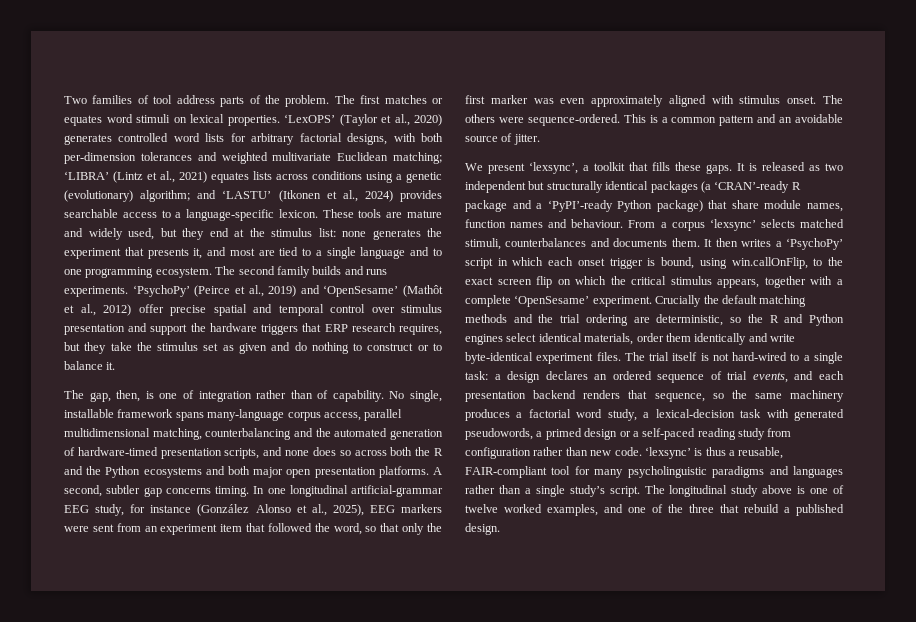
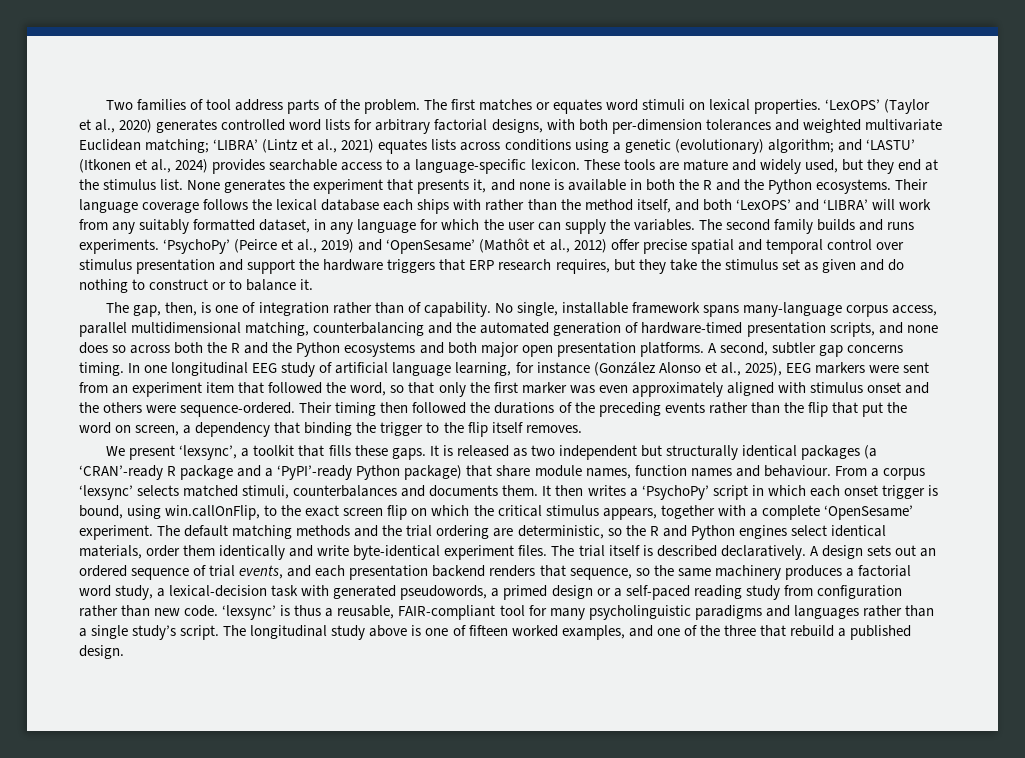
[318,228,366,237] list: none -> [160,179,221,190] list. None
[229,247,443,259] [64,267,212,278] most are tied to a single language and to one programming ecosystem. -> [518,179,929,194] [79,199,931,214] [79,219,695,234] none is available in both the R and the Python ecosystems. Their language coverage follows the lexical database each ships with rather than the method itself, and both ‘LexOPS’ and ‘LIBRA’ will work from any suitably formatted dataset, in any language for which the user can supply the variables.
[351,485,443,497] [64,504,125,516] artificial-grammar EEG study, -> [252,362,512,377] EEG study of artificial language learning,
[787,95,843,104] [465,114,843,126] [465,133,540,145] onset. The others were sequence-ordered. This is a common pattern and an avoidable source of jitter. -> [866,382,930,394] [79,402,907,417] [79,422,582,437] onset and the others were sequence-ordered. Their timing then followed the durations of the preceding events rather than the flip that put the word on screen, a dependency that binding the trigger to the flip itself removes.
[655,295,719,307] Crucially the -> [157,525,181,536] The
[712,352,843,364] [465,371,588,383] not hard-wired to a single task: a design declares -> [656,545,916,560] described declaratively. A design sets out
[465,504,498,513] twelve -> [468,625,508,636] fifteen

